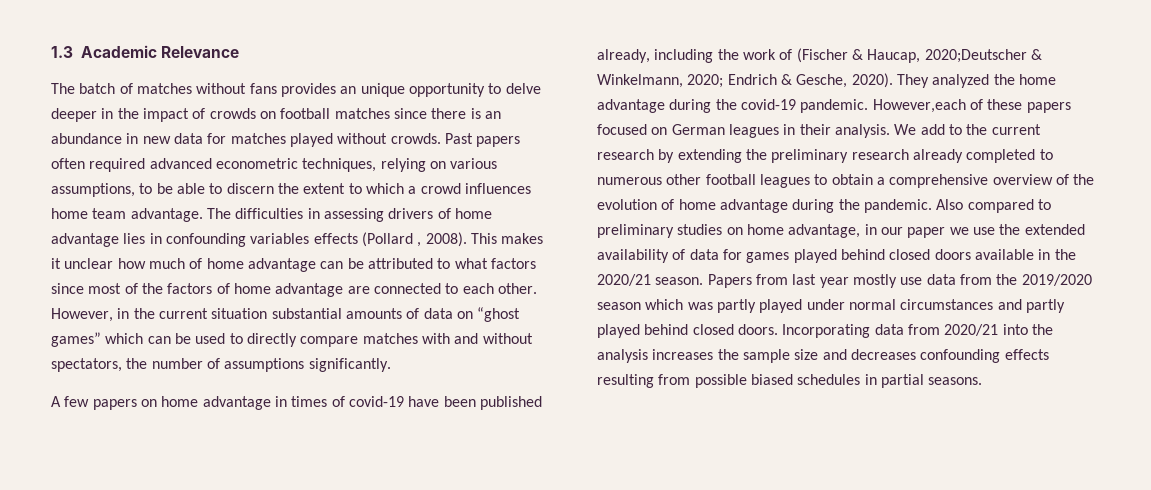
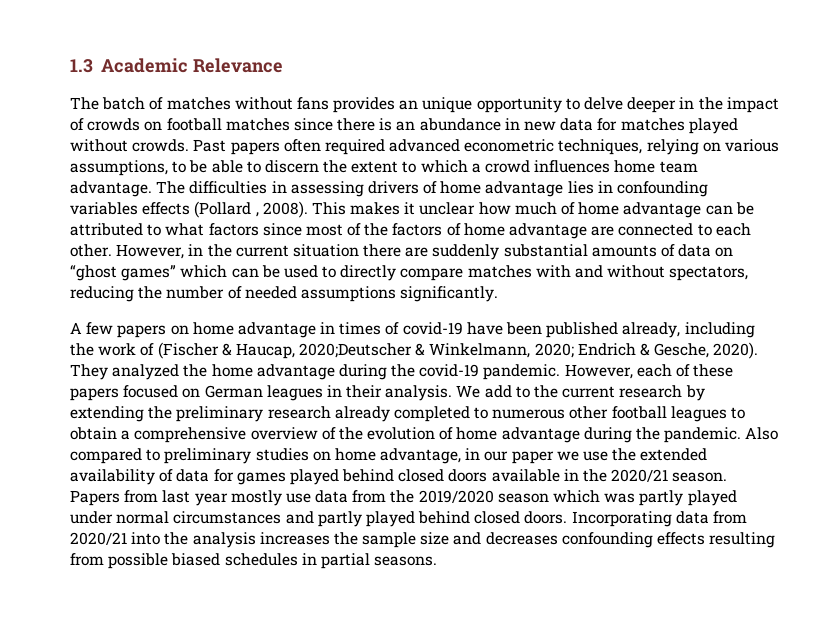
(268, 313) none -> [363,244,500,260] there are suddenly
(122, 365) none -> [70,286,134,302] reducing
(220, 363) none -> [244,286,297,299] needed
[872,99,966,113] However,each -> [564,364,672,379] However, each

